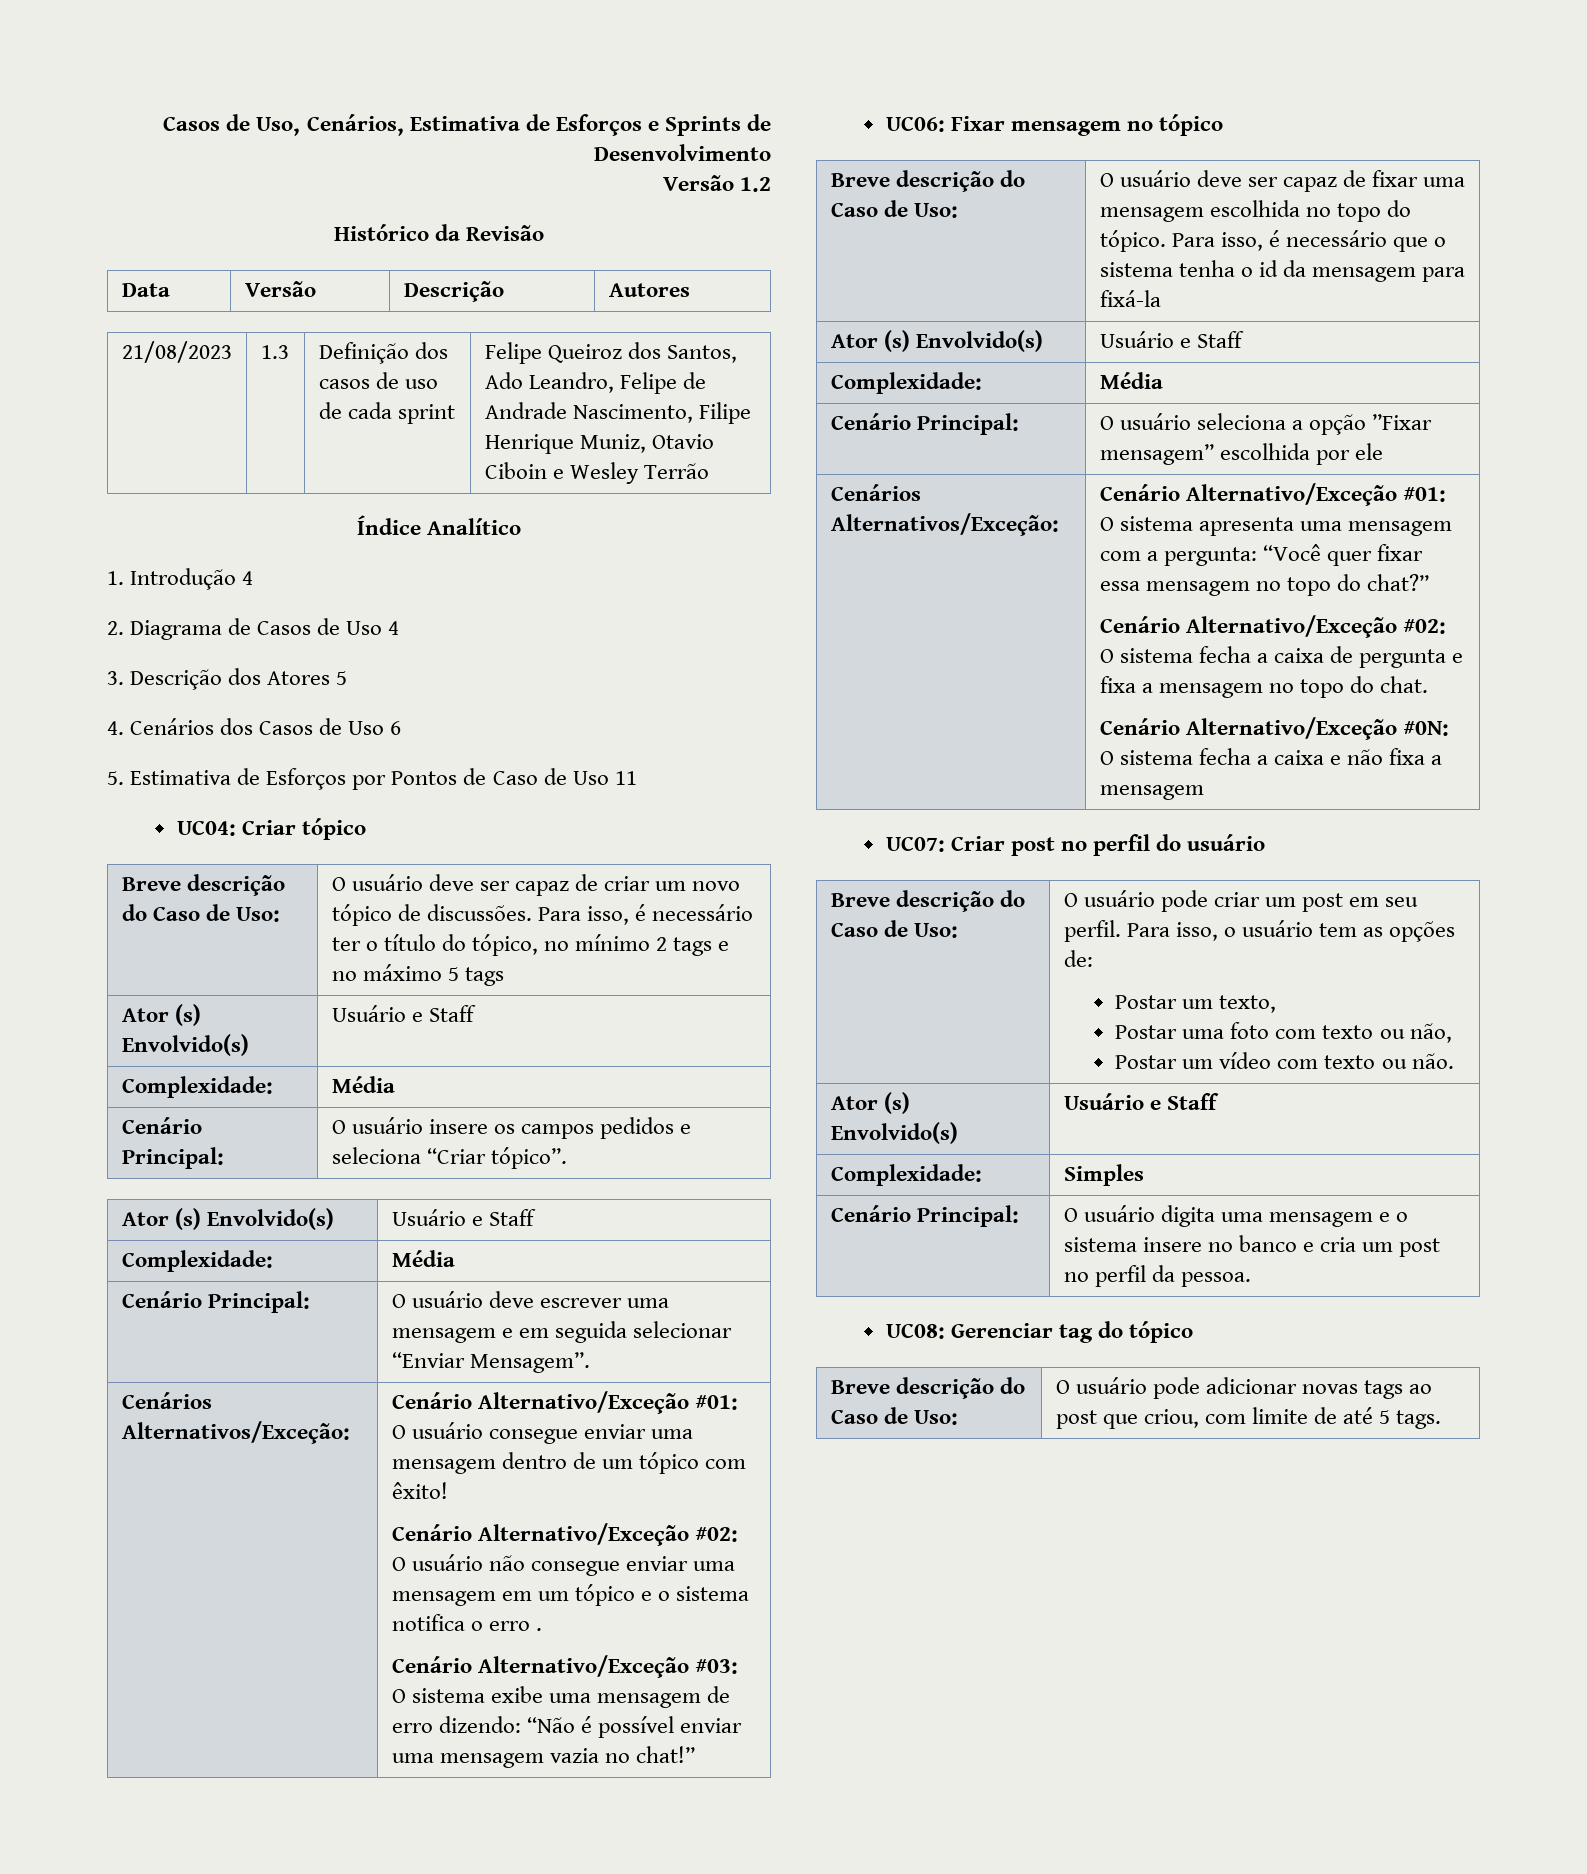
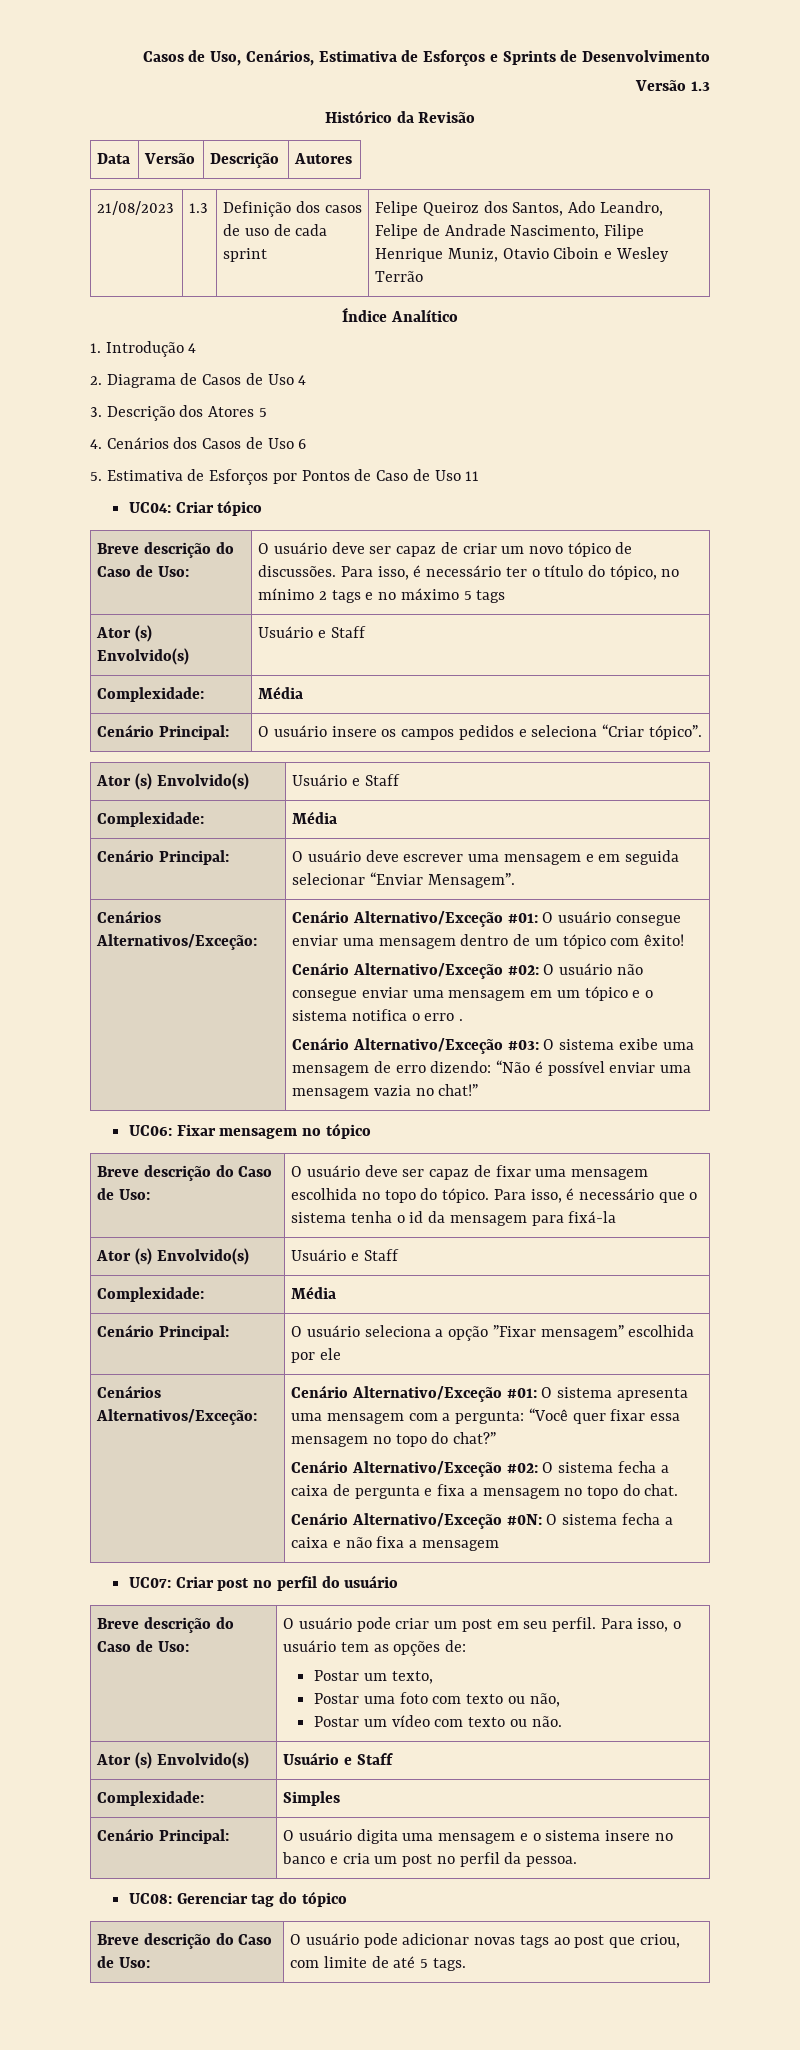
[740,177,771,192] 1.2 -> [691,81,710,91] 1.3

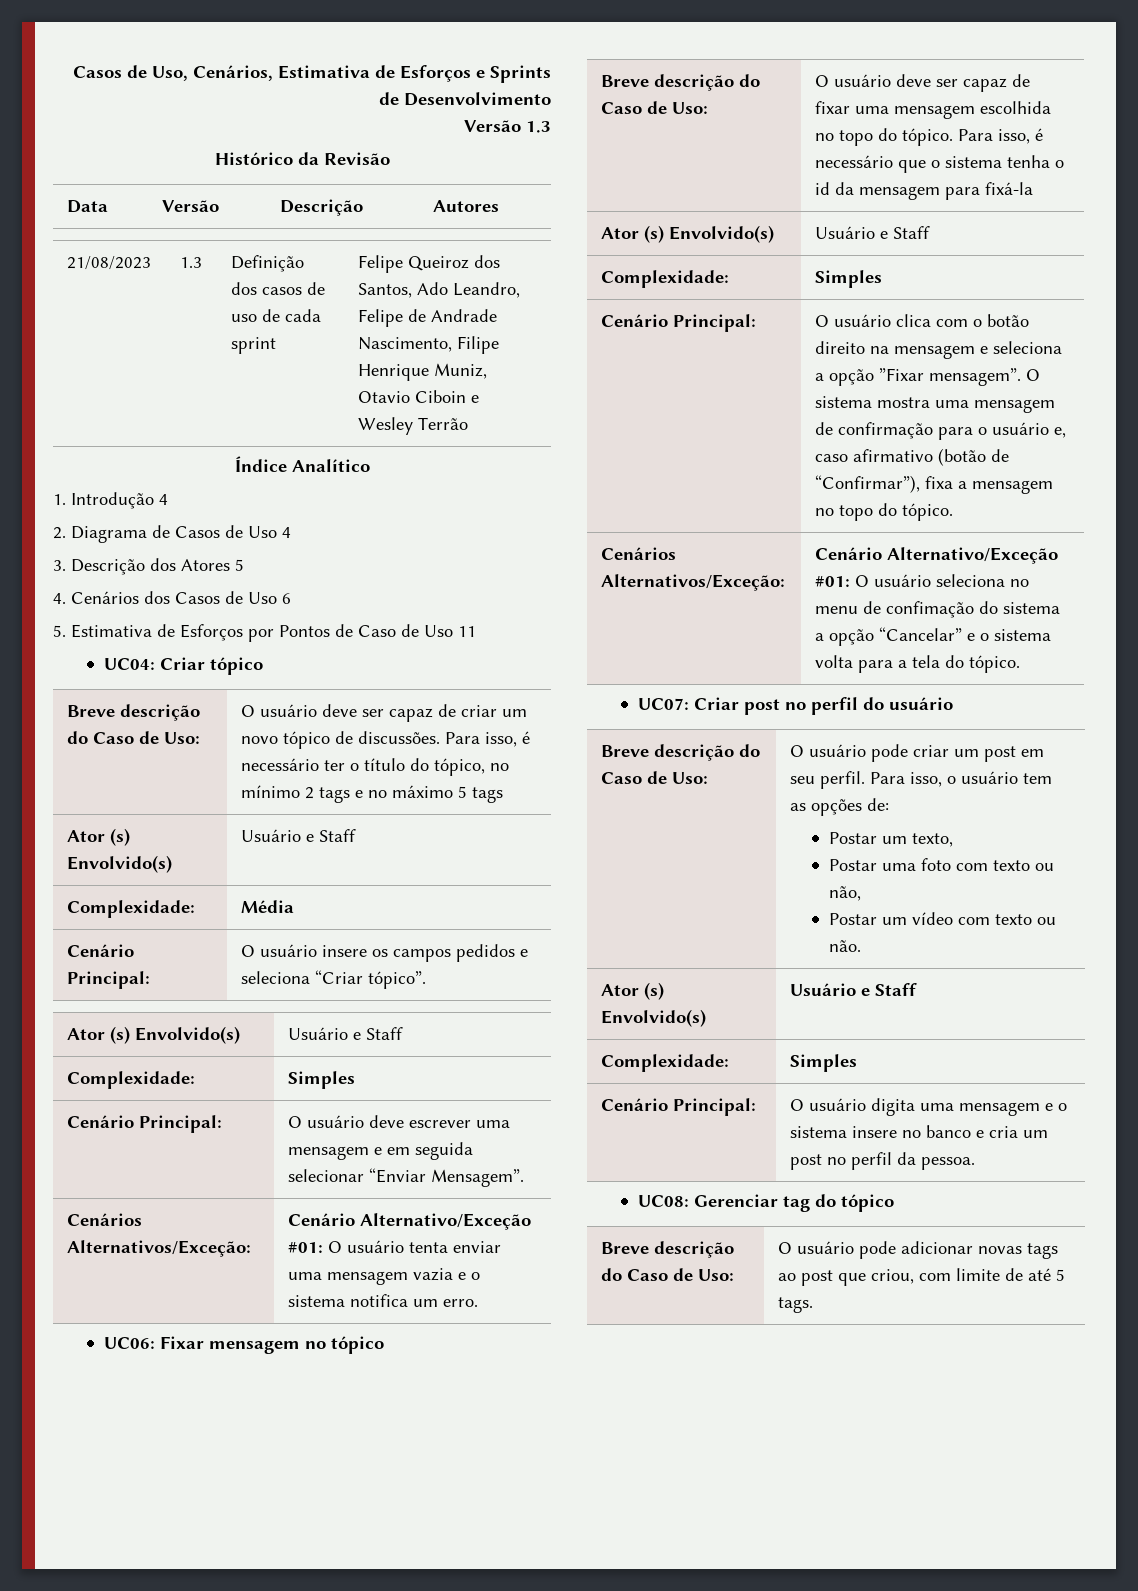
[292,811,338,824] Média -> [288,1071,356,1089] Simples
[615,915,681,926] [292,934,684,949] [292,962,643,979] [292,986,653,1001] [292,1009,464,1021] [292,1037,694,1054] [292,1060,691,1076] [292,1084,479,1099] consegue enviar uma mensagem dentro de um tópico com êxito! // Cenário Alternativo/Exceção #02: O usuário não consegue enviar uma mensagem em um tópico e o sistema notifica o erro . // Cenário Alternativo/Exceção #03: O sistema exibe uma mensagem de erro dizendo: “Não é possível enviar uma mensagem vazia no chat!” -> [409,1241,502,1253] [288,1268,481,1285] [288,1294,479,1307] tenta enviar uma mensagem vazia e o sistema notifica um erro.
[291,1286,337,1299] [97,1324,229,1340] [291,1325,695,1341] [291,1348,341,1363] [97,1385,162,1398] [96,1409,258,1425] [291,1385,688,1402] [291,1408,680,1424] [291,1432,497,1447] [291,1460,669,1477] [291,1484,679,1499] [291,1512,673,1529] [291,1536,499,1551] Média // Cenário Principal: | O usuário seleciona a opção ”Fixar mensagem” escolhida por ele // Cenários Alternativos/Exceção: | Cenário Alternativo/Exceção #01: O sistema apresenta uma mensagem com a pergunta: “Você quer fixar essa mensagem no topo do chat?” // Cenário Alternativo/Exceção #02: O sistema fecha a caixa de pergunta e fixa a mensagem no topo do chat. // Cenário Alternativo/Exceção #0N: O sistema fecha a caixa e não fixa a mensagem -> [815,270,883,288] [601,314,757,332] [815,314,1030,327] [815,341,1063,359] [815,368,1041,386] [815,396,1056,413] [815,422,1067,440] [815,448,1010,466] [815,475,1054,494] [815,503,954,521] [601,547,677,560] [601,574,786,591] [815,547,1059,564] [815,574,1030,587] [815,601,1061,618] [815,627,1052,646] [815,655,1021,673] Simples // Cenário Principal: | O usuário clica com o botão direito na mensagem e seleciona a opção ”Fixar mensagem”. O sistema mostra uma mensagem de confirmação para o usuário e, caso afirmativo (botão de “Confirmar”), fixa a mensagem no topo do tópico. // Cenários Alternativos/Exceção: | Cenário Alternativo/Exceção #01: O usuário seleciona no menu de confimação do sistema a opção “Cancelar” e o sistema volta para a tela do tópico.

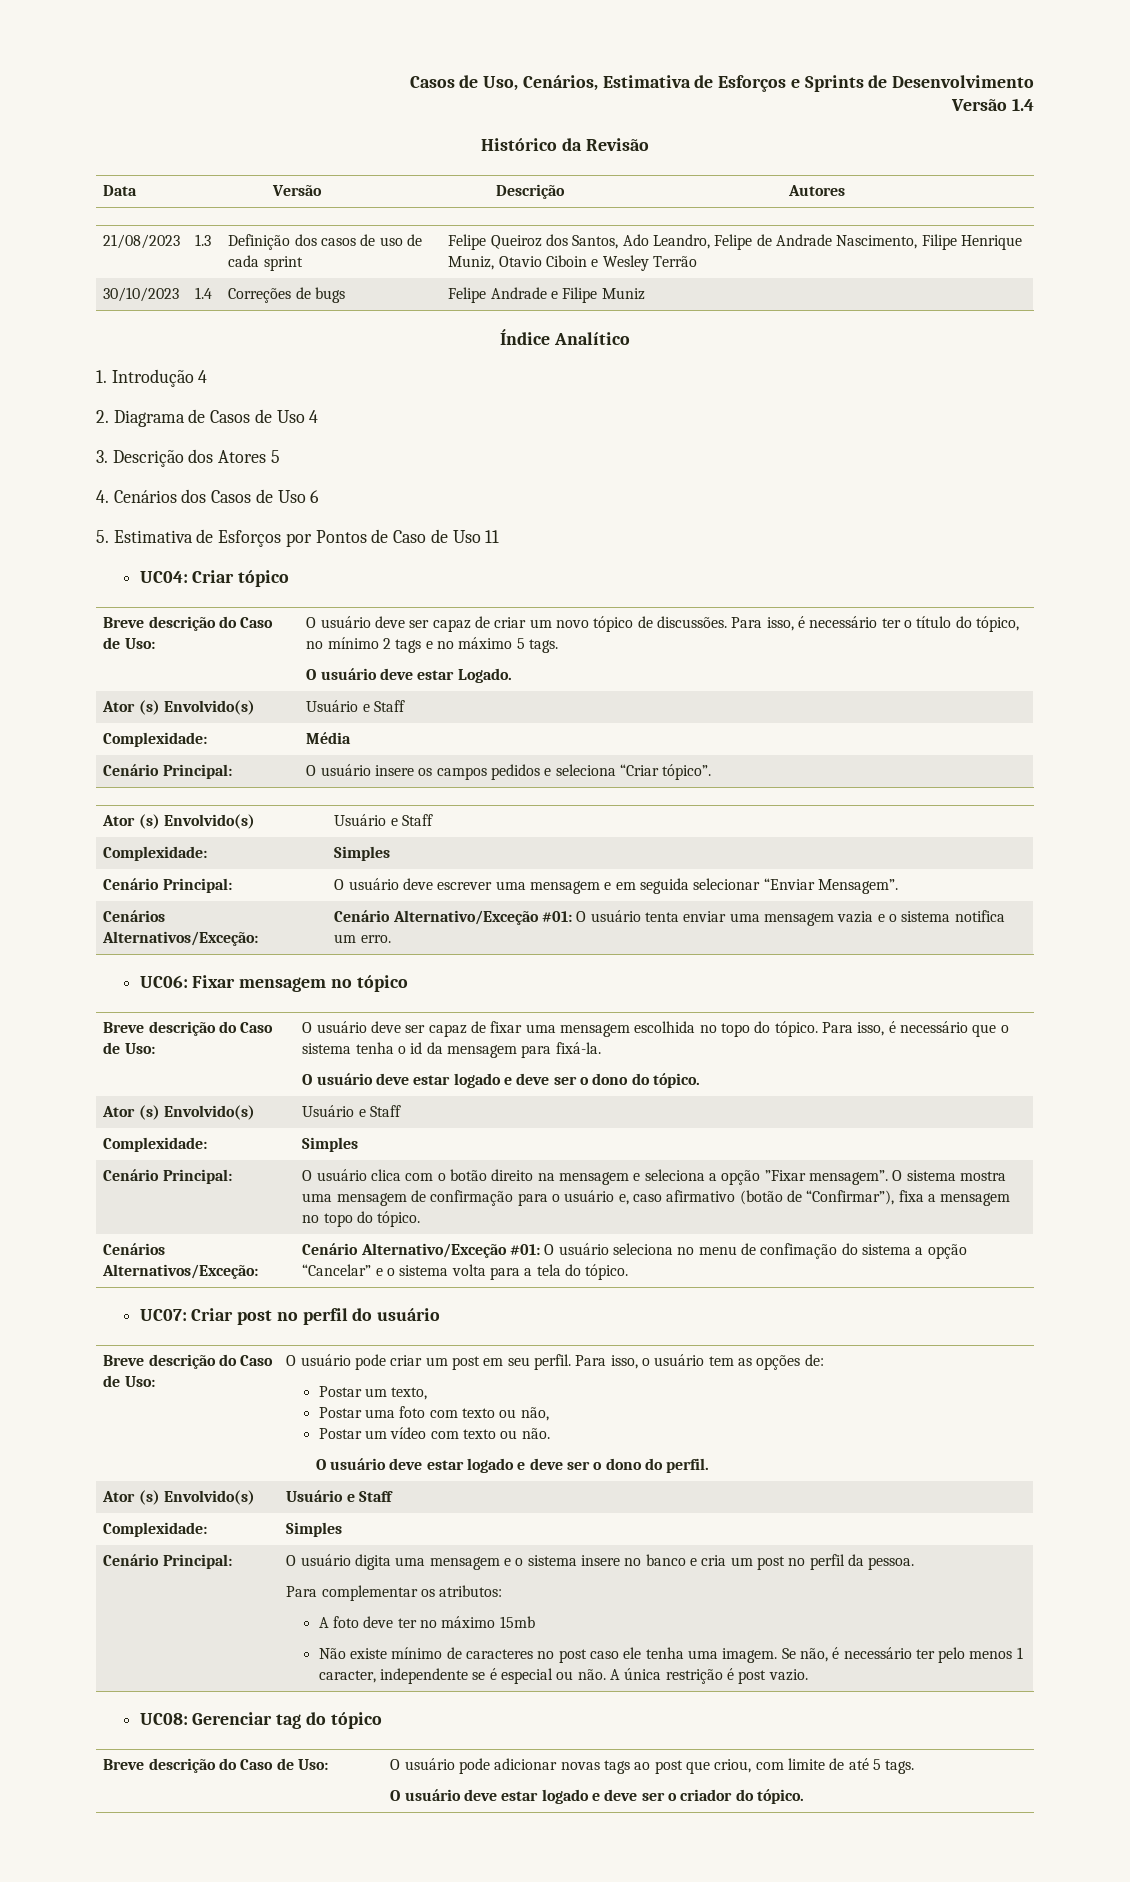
[526,121,551,133] 1.3 -> [1012,98,1034,111] 1.4
(469, 423) none -> [103,287,180,302] [195,287,213,299] [228,287,346,303] [448,287,645,303] // 30/10/2023 | 1.4 | Correções de bugs | Felipe Andrade e Filipe Muniz
[472,787,504,803] tags -> [529,639,559,653] [306,668,512,683] tags. // O usuário deve estar Logado.
[985,182,1034,195] fixá-la -> [555,1042,601,1054] [302,1073,700,1088] fixá-la. // O usuário deve estar logado e deve ser o dono do tópico.
(861, 946) none -> [315,1458,710,1473] // O usuário deve estar logado e deve ser o dono do perfil.
(976, 1163) none -> [286,1585,503,1601] [318,1616,535,1628] [318,1647,1023,1663] [318,1668,808,1684] // Para complementar os atributos: // A foto deve ter no máximo 15mb // Não existe mínimo de caracteres no post caso ele tenha uma imagem. Se não, é necessário ter pelo menos 1 caracter, independente se é especial ou não. A única restrição é post vazio.
(814, 1305) none -> [390,1789,804,1804] // O usuário deve estar logado e deve ser o criador do tópico.

